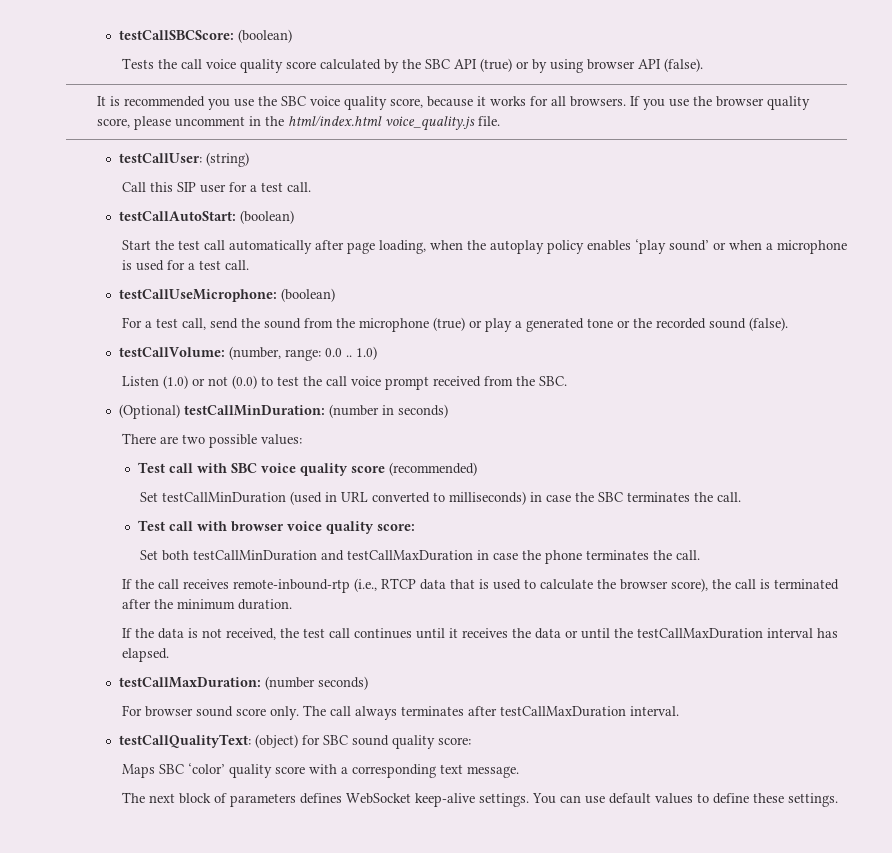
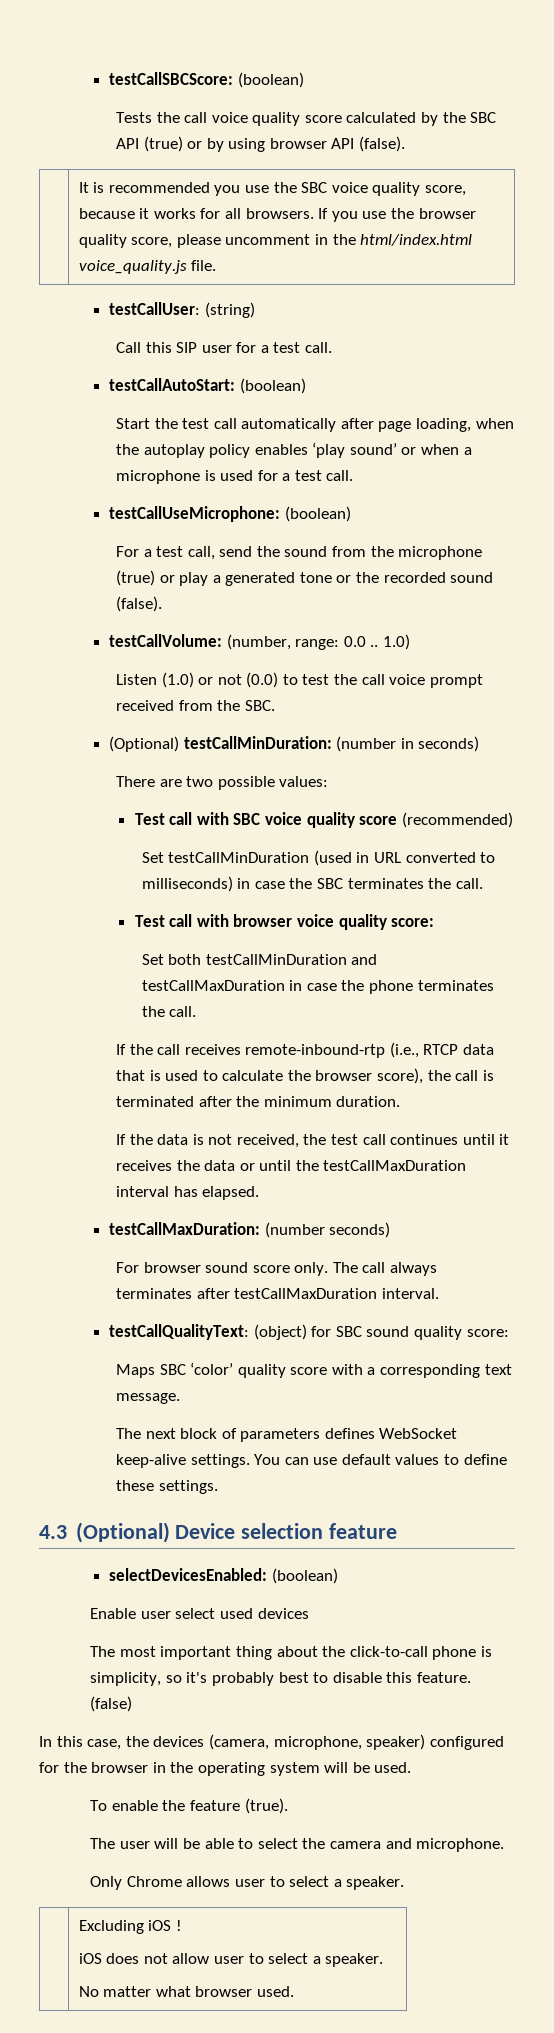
(838, 800) none -> [39,1522,397,1543] [108,1568,338,1584] [90,1608,309,1619] [90,1646,493,1660] [90,1672,472,1686] [90,1696,133,1712] [39,1734,504,1750] [39,1762,412,1776] [90,1798,288,1814] [90,1838,505,1852] [90,1876,405,1890] [78,1920,182,1934] [78,1953,384,1967] [78,1986,295,1997] // 4.3 (Optional) Device selection feature // selectDevicesEnabled: (boolean) // Enable user select used devices // The most important thing about the click-to-call phone is simplicity, so it's probably best to disable this feature. (false) // In this case, the devices (camera, microphone, speaker) configured for the browser in the operating system will be used. // To enable the feature (true). // The user will be able to select the camera and microphone. // Only Chrome allows user to select a speaker. // | Excluding iOS ! // iOS does not allow user to select a speaker. // No matter what browser used.

